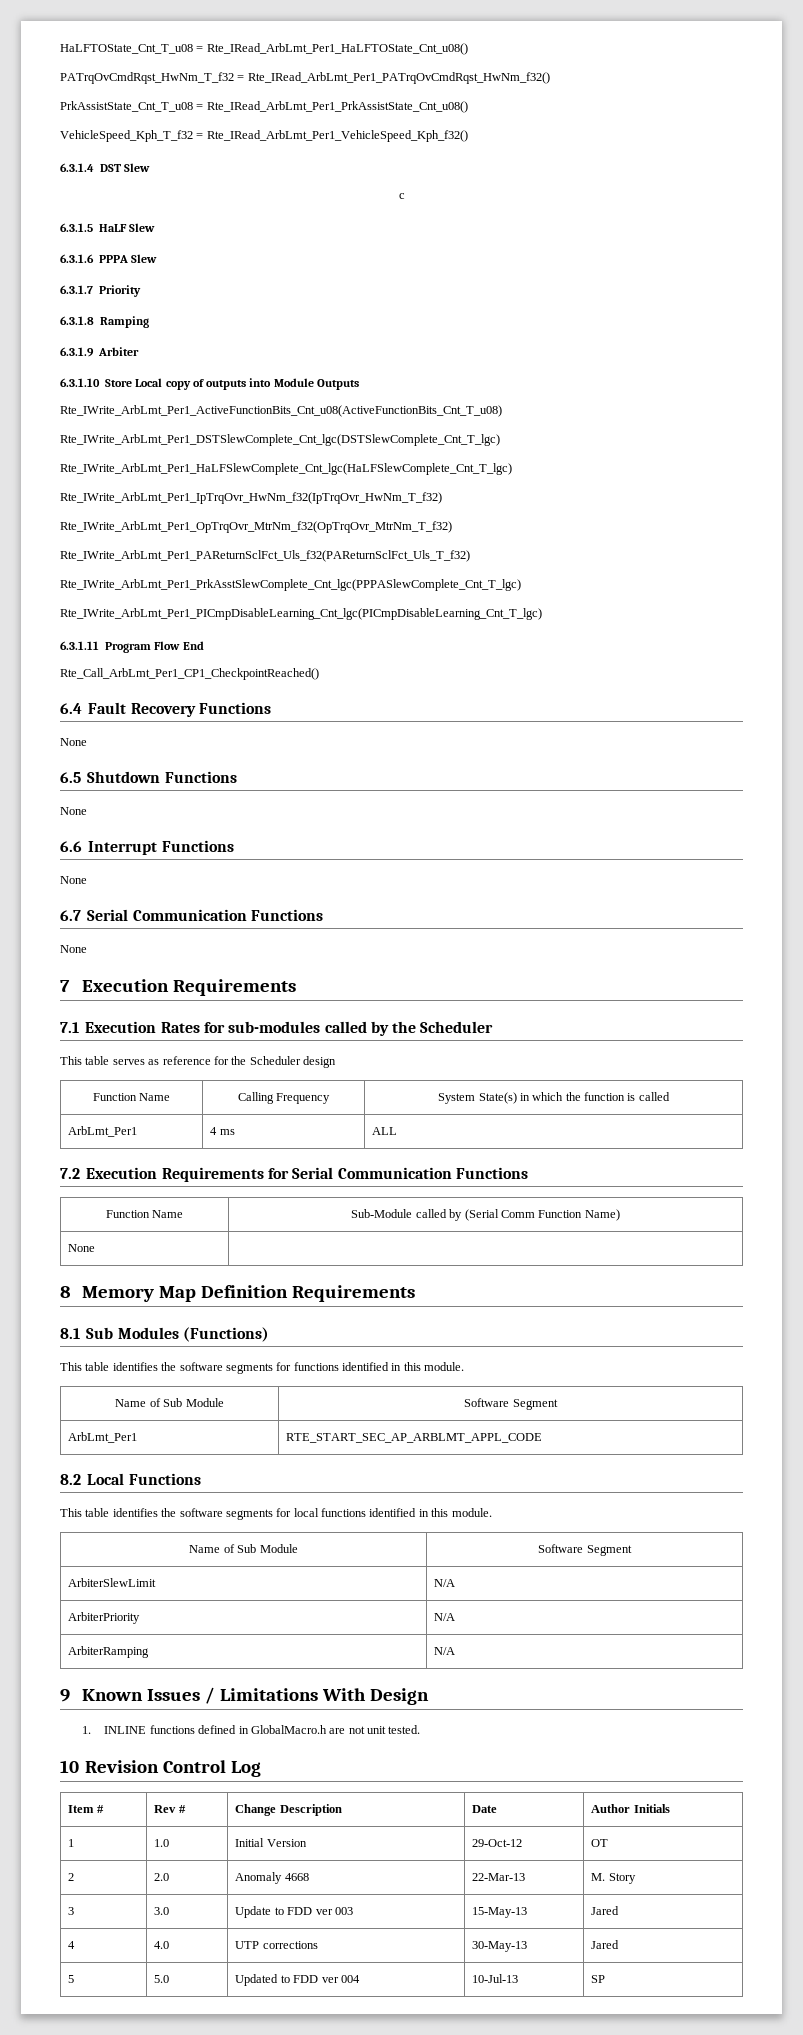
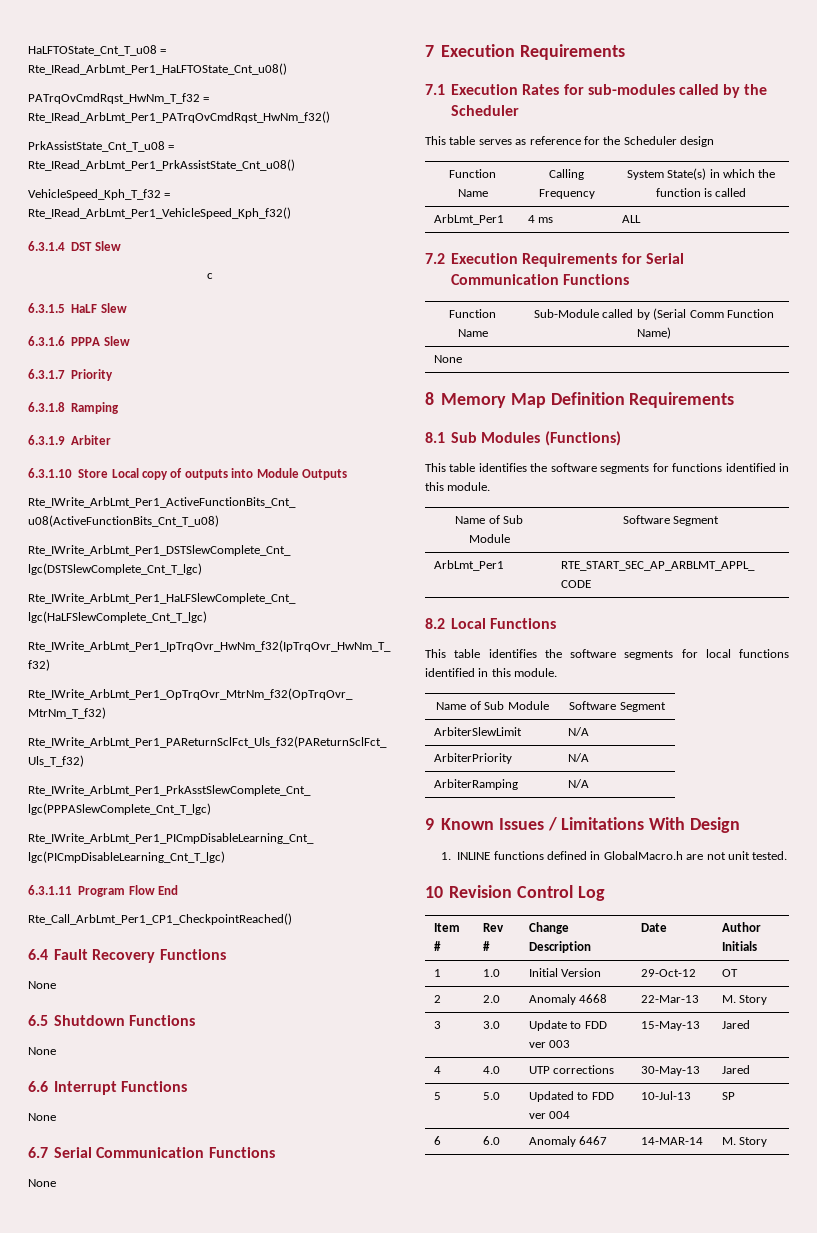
(606, 1979) none -> [434,1136,442,1145] [483,1136,501,1145] [529,1136,608,1147] [641,1137,704,1145] [722,1137,768,1147] // 6 | 6.0 | Anomaly 6467 | 14-MAR-14 | M. Story

